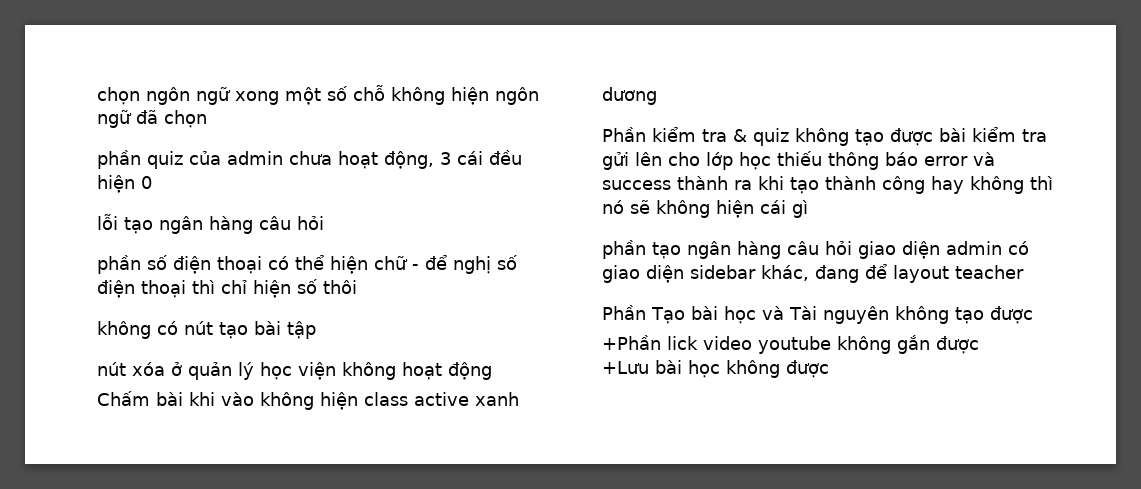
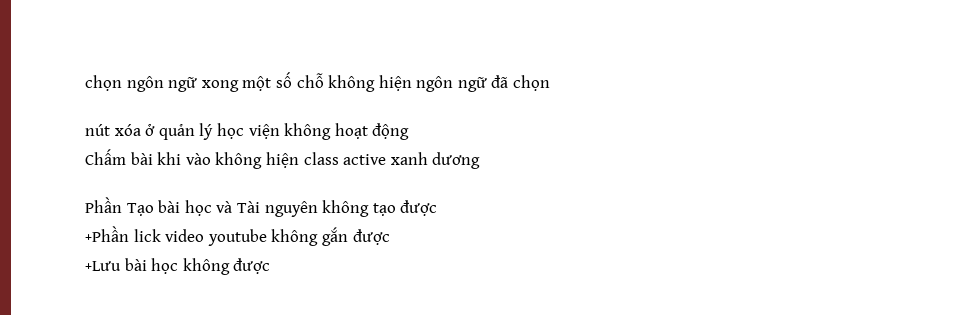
[97,150,522,169] [97,175,152,193] [97,214,324,234] [97,255,517,274] [97,279,357,298] [97,321,316,339] // phần quiz của admin chưa hoạt động, 3 cái đều hiện 0 // lỗi tạo ngân hàng câu hỏi // phần số điện thoại có thể hiện chữ - để nghị số điện thoại thì chỉ hiện số thôi // không có nút tạo bài tập -> (551, 83) none
[602,127,1047,146] [602,151,995,170] [602,176,1053,194] [602,200,808,218] [602,240,1029,259] [602,264,1024,283] // Phần kiểm tra & quiz không tạo được bài kiểm tra gửi lên cho lớp học thiếu thông báo error và success thành ra khi tạo thành công hay không thì nó sẽ không hiện cái gì // phần tạo ngân hàng câu hỏi giao diện admin có giao diện sidebar khác, đang để layout teacher -> (481, 160) none

